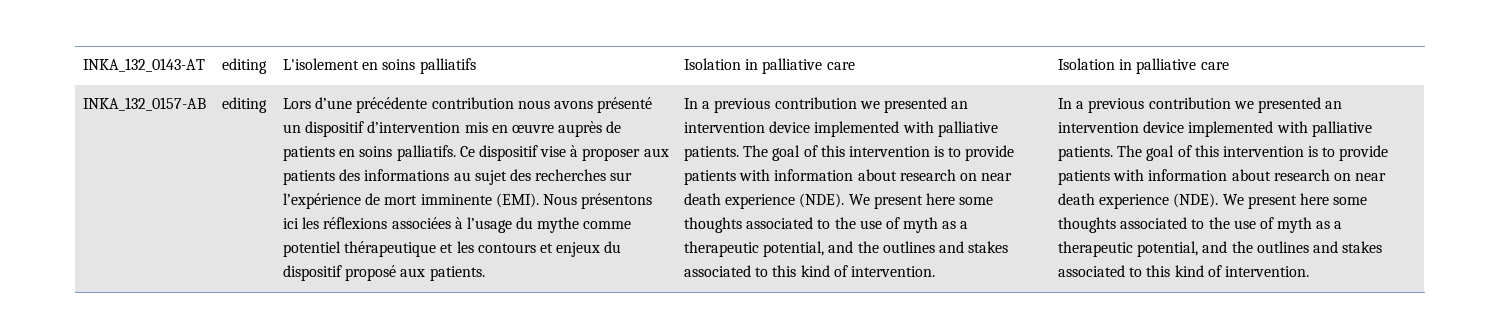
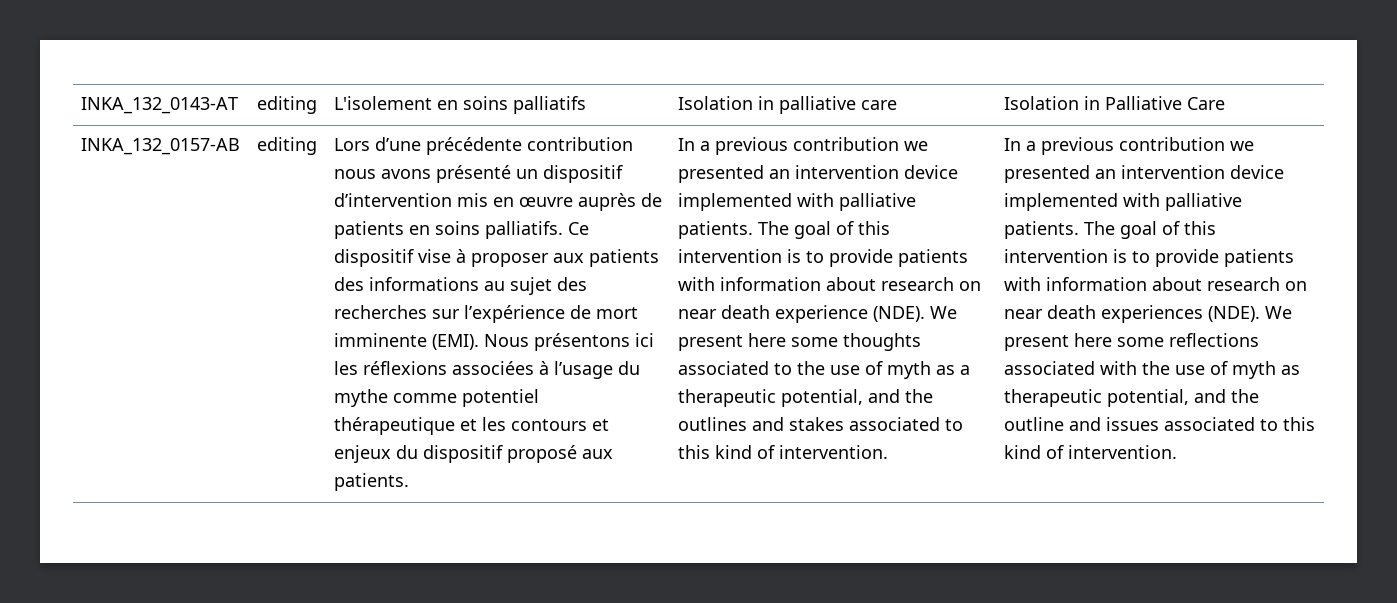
[1136,58,1229,74] palliative care -> [1105,96,1226,110] Palliative Care
[1099,193,1368,209] [1057,217,1343,233] [1057,241,1383,257] experience (NDE). We present here some thoughts associated to the use of myth as a therapeutic potential, and the outlines and stakes -> [1101,305,1293,323] [1004,333,1260,351] [1004,361,1301,379] [1004,389,1260,407] [1004,417,1160,431] experiences (NDE). We present here some reflections associated with the use of myth as therapeutic potential, and the outline and issues

